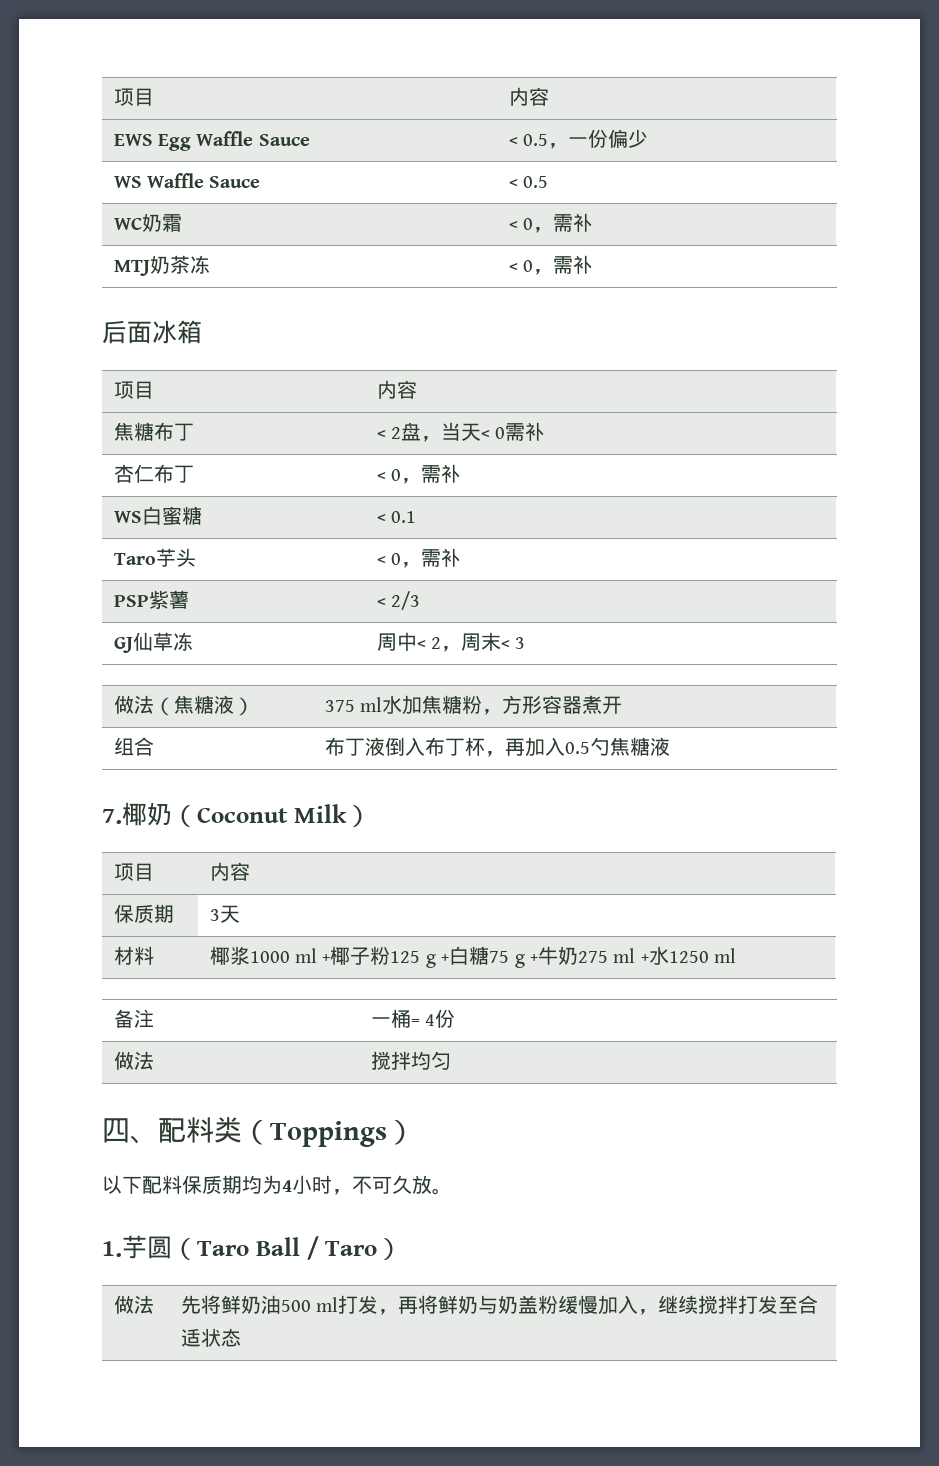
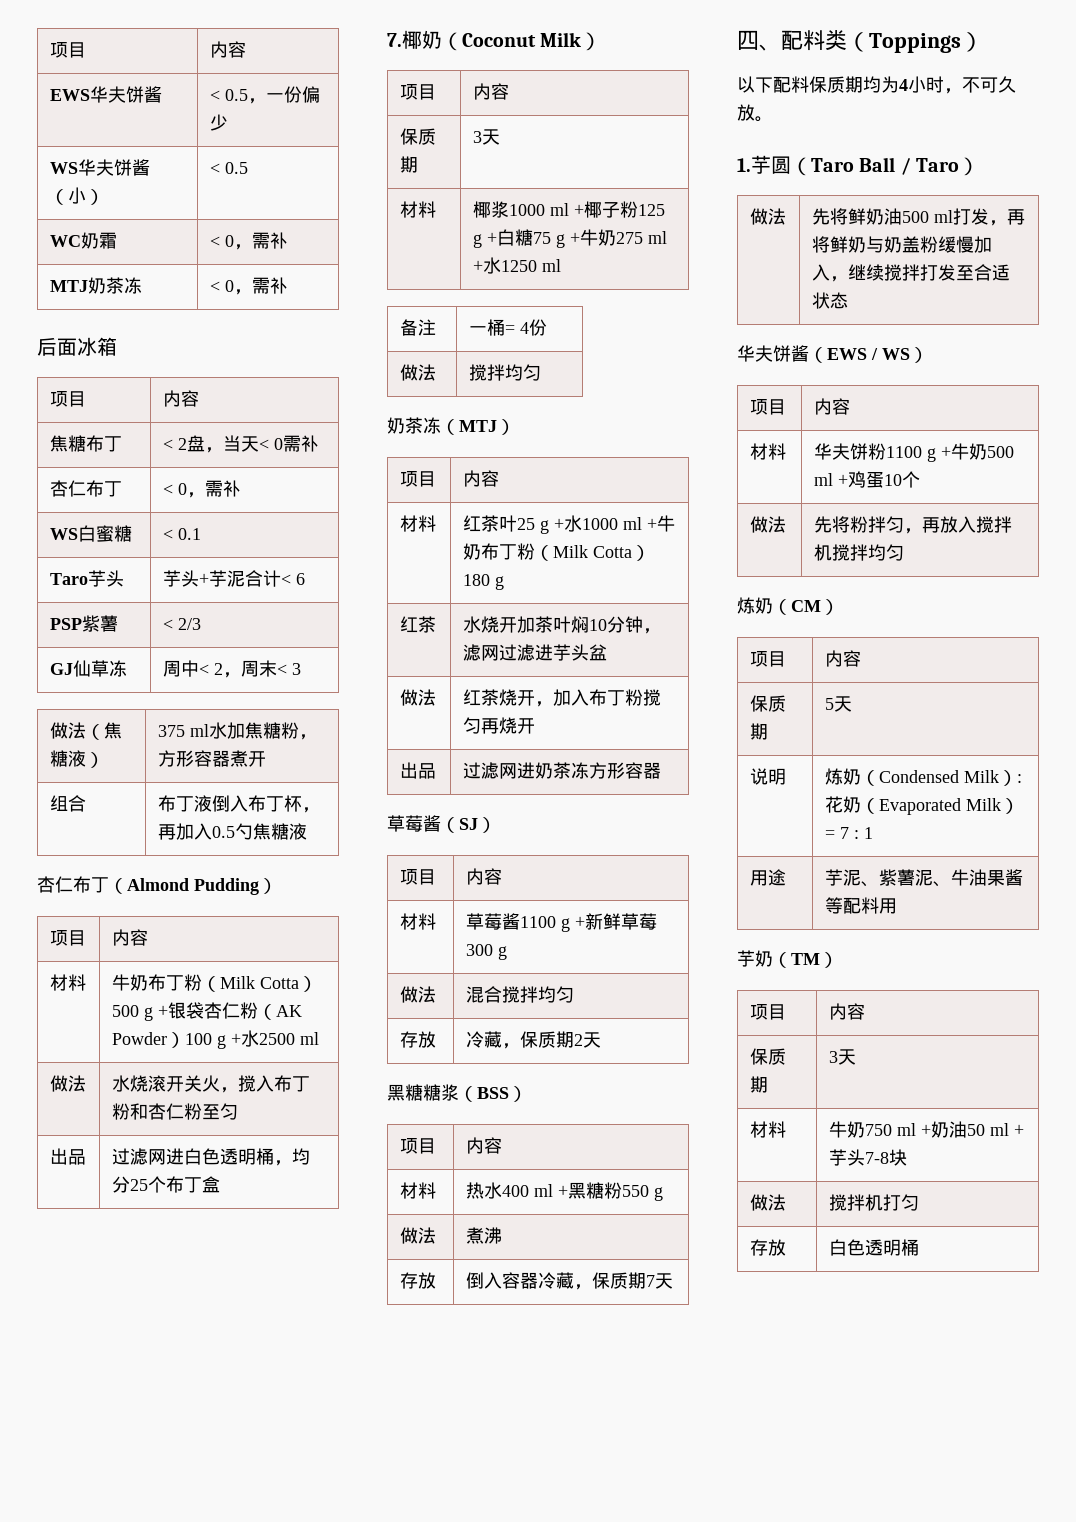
[157,131,310,151] Egg Waffle Sauce -> [90,86,163,103] 华夫饼酱
[146,173,261,188] Waffle Sauce -> [78,159,151,176] [50,187,105,205] 华夫饼酱（小）
[376,548,461,568] < 0，需补 -> [163,570,306,587] 芋头+芋泥合计< 6
(670, 746) none -> [37,876,277,895] [50,930,87,946] [112,929,149,946] [50,974,87,991] [112,974,318,992] [112,1002,303,1021] [112,1030,320,1049] [50,1075,87,1092] [112,1075,311,1093] [112,1103,239,1120] [50,1148,87,1165] [112,1148,311,1166] [112,1176,221,1193] // 杏仁布丁（Almond Pudding） // 项目 | 内容 // 材料 | 牛奶布丁粉（Milk Cotta）500 g +银袋杏仁粉（AK Powder）100 g +水2500 ml // 做法 | 水烧滚开关火，搅入布丁粉和杏仁粉至匀 // 出品 | 过滤网进白色透明桶，均分25个布丁盒
(451, 1060) none -> [387,417,515,435] [400,471,437,487] [463,470,500,487] [400,515,437,532] [463,515,676,534] [463,543,651,561] [463,574,505,590] [400,616,437,633] [463,616,662,634] [463,644,608,661] [400,689,437,706] [463,689,662,707] [463,717,536,734] [400,762,437,779] [463,762,662,779] [387,815,496,833] [400,869,437,885] [466,868,503,885] [400,913,437,930] [466,913,658,932] [466,944,508,960] [400,986,437,1003] [466,986,575,1003] [400,1031,437,1048] [466,1031,602,1049] [387,1084,527,1102] [400,1138,437,1154] [466,1137,503,1154] [400,1182,437,1199] [466,1182,664,1201] [400,1227,437,1244] [466,1227,503,1244] [400,1272,437,1289] [466,1272,674,1290] // 奶茶冻（MTJ） // 项目 | 内容 // 材料 | 红茶叶25 g +水1000 ml +牛奶布丁粉（Milk Cotta）180 g // 红茶 | 水烧开加茶叶焖10分钟，滤网过滤进芋头盆 // 做法 | 红茶烧开，加入布丁粉搅匀再烧开 // 出品 | 过滤网进奶茶冻方形容器 // 草莓酱（SJ） // 项目 | 内容 // 材料 | 草莓酱1100 g +新鲜草莓300 g // 做法 | 混合搅拌均匀 // 存放 | 冷藏，保质期2天 // 黑糖糖浆（BSS） // 项目 | 内容 // 材料 | 热水400 ml +黑糖粉550 g // 做法 | 煮沸 // 存放 | 倒入容器冷藏，保质期7天
(241, 1337) none -> [737,345,928,363] [750,399,787,415] [814,398,851,415] [750,443,787,460] [814,443,1015,462] [814,471,921,488] [750,516,787,533] [814,516,1013,534] [814,544,905,561] [737,597,839,615] [750,651,787,667] [825,650,862,667] [750,695,787,712] [750,723,769,740] [825,696,853,712] [750,768,787,785] [825,768,1023,786] [825,796,1020,815] [825,827,874,839] [750,869,787,886] [825,869,1024,887] [825,897,898,914] [737,950,838,968] [750,1004,787,1020] [829,1003,866,1020] [750,1048,787,1065] [750,1076,769,1093] [829,1049,857,1065] [750,1121,787,1138] [829,1121,1025,1138] [829,1149,908,1166] [750,1194,787,1211] [829,1194,920,1211] [750,1239,787,1256] [829,1239,920,1256] // 华夫饼酱（EWS / WS） // 项目 | 内容 // 材料 | 华夫饼粉1100 g +牛奶500 ml +鸡蛋10个 // 做法 | 先将粉拌匀，再放入搅拌机搅拌均匀 // 炼奶（CM） // 项目 | 内容 // 保质期 | 5天 // 说明 | 炼奶（Condensed Milk）:花奶（Evaporated Milk）= 7 : 1 // 用途 | 芋泥、紫薯泥、牛油果酱等配料用 // 芋奶（TM） // 项目 | 内容 // 保质期 | 3天 // 材料 | 牛奶750 ml +奶油50 ml +芋头7-8块 // 做法 | 搅拌机打匀 // 存放 | 白色透明桶

